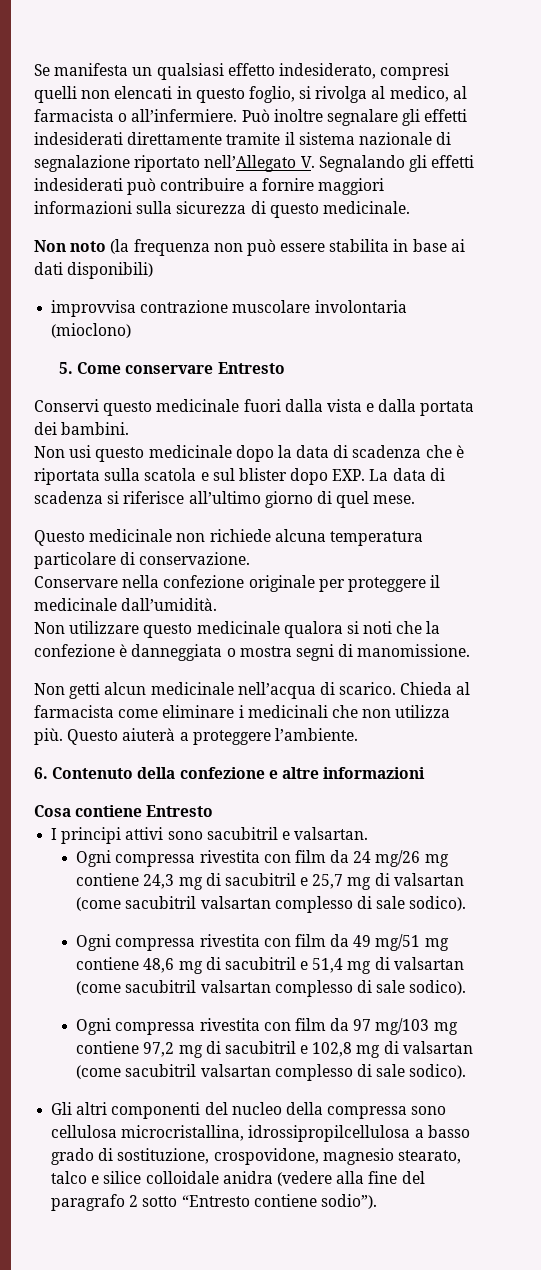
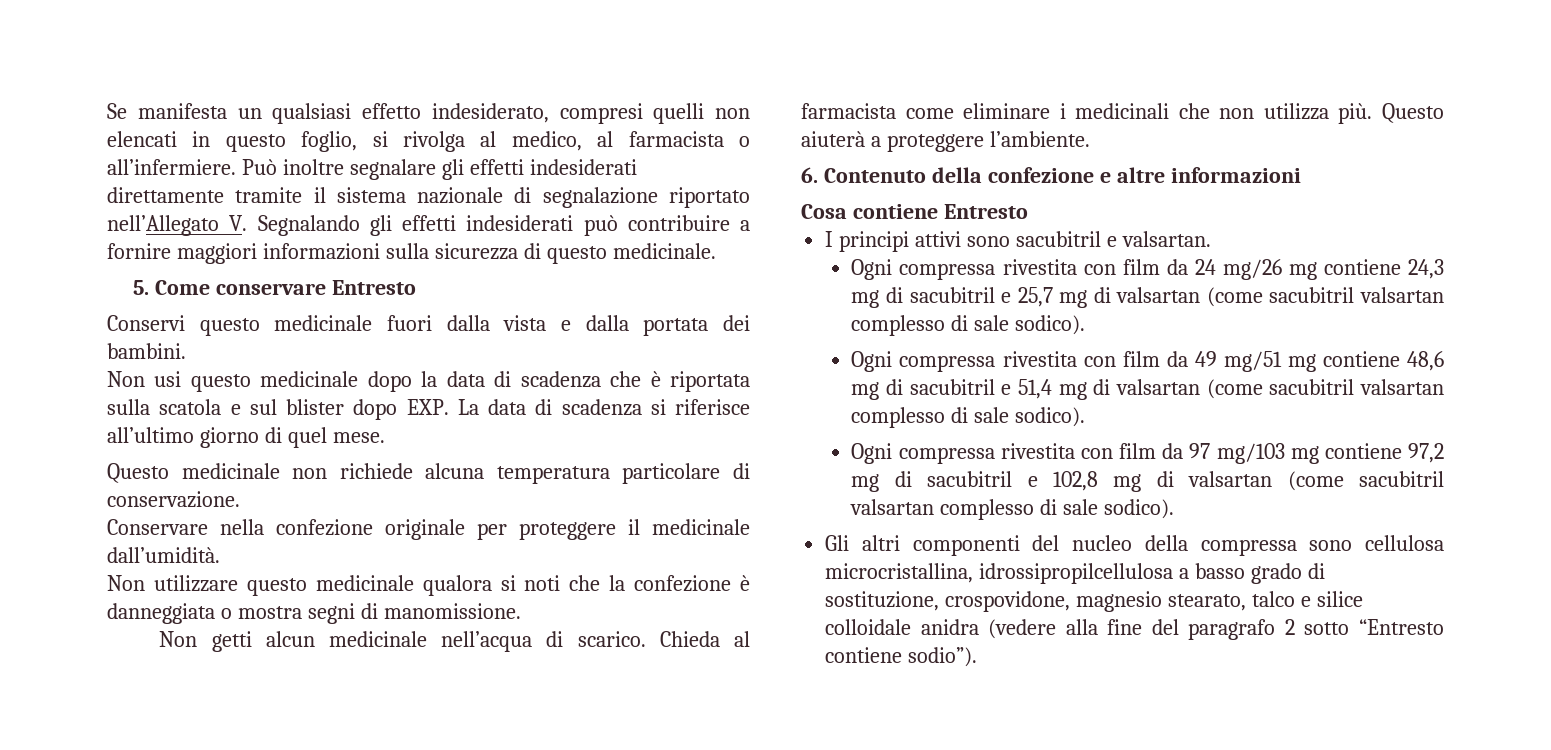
[34,239,465,256] [34,262,154,279] [51,300,407,317] [51,323,132,338] // Non noto (la frequenza non può essere stabilita in base ai dati disponibili) // improvvisa contrazione muscolare involontaria (mioclono) -> (716, 251) none

